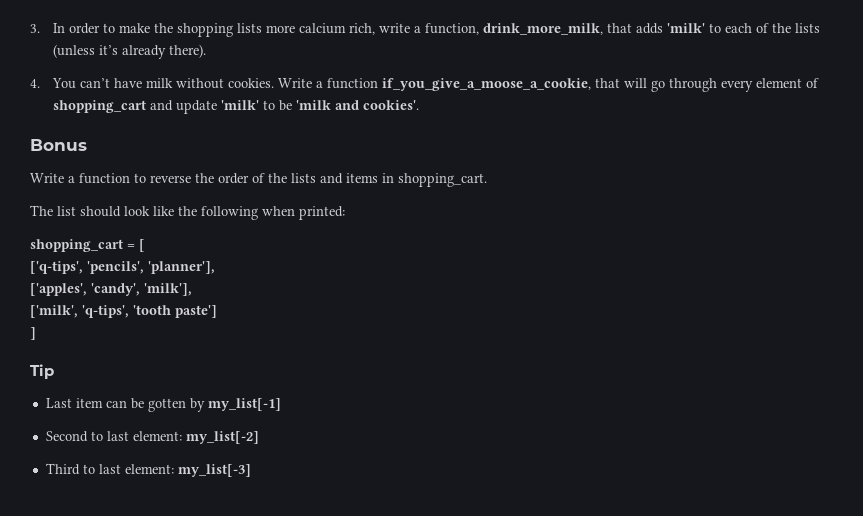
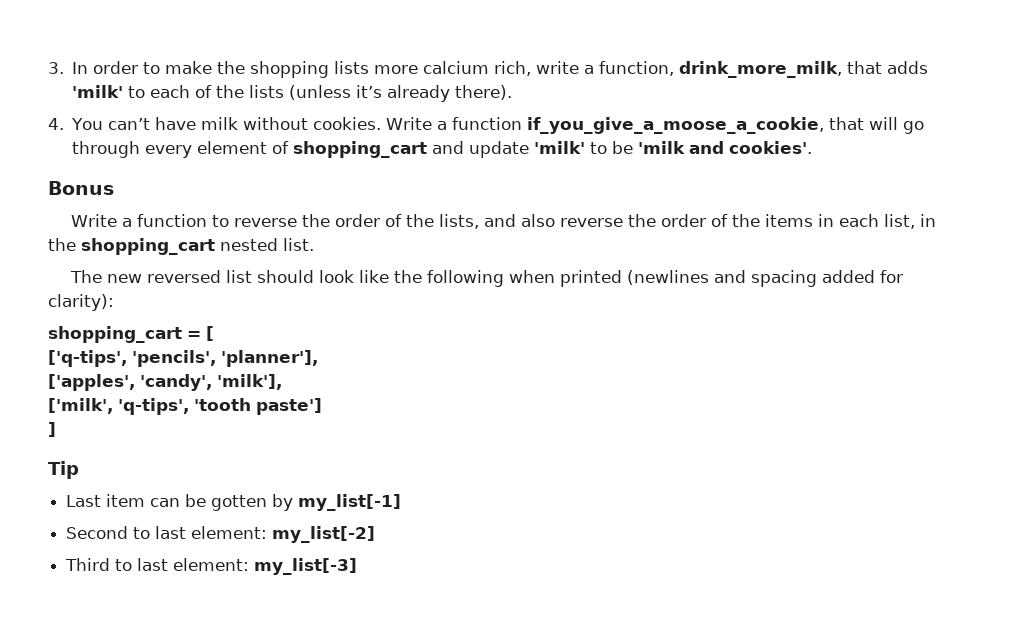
[291,173,487,187] lists and items in shopping_cart. -> [438,214,936,229] [48,238,314,255] lists, and also reverse the order of the items in each list, in the shopping_cart nested list.
(53, 210) none -> [106,270,221,283] new reversed
[299,206,345,220] printed: -> [559,270,903,287] [48,294,114,311] printed (newlines and spacing added for clarity):

